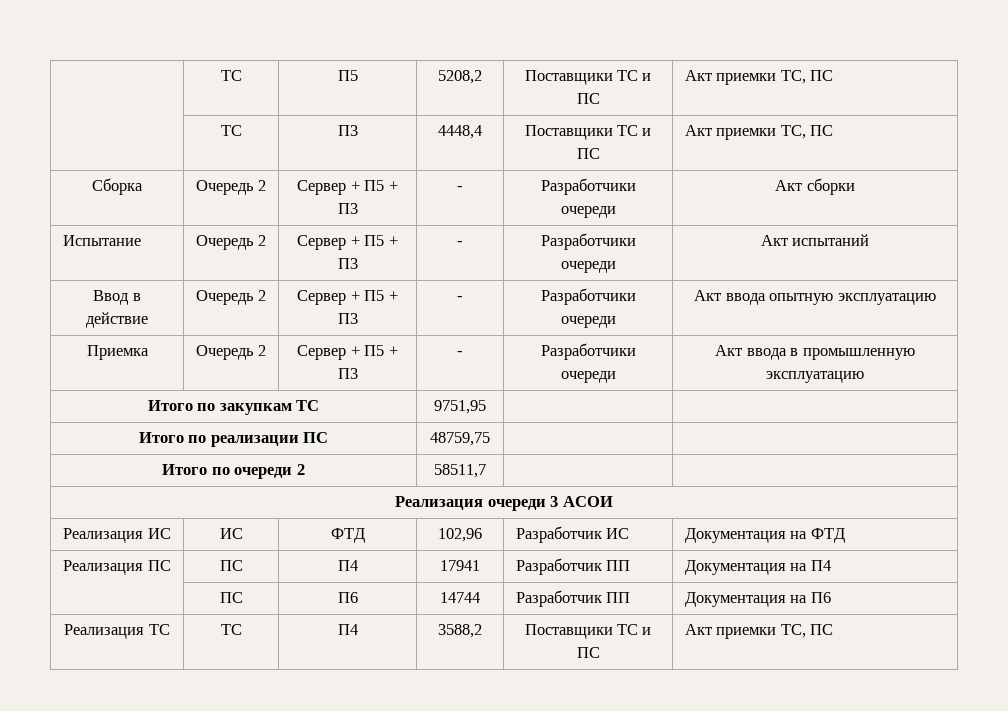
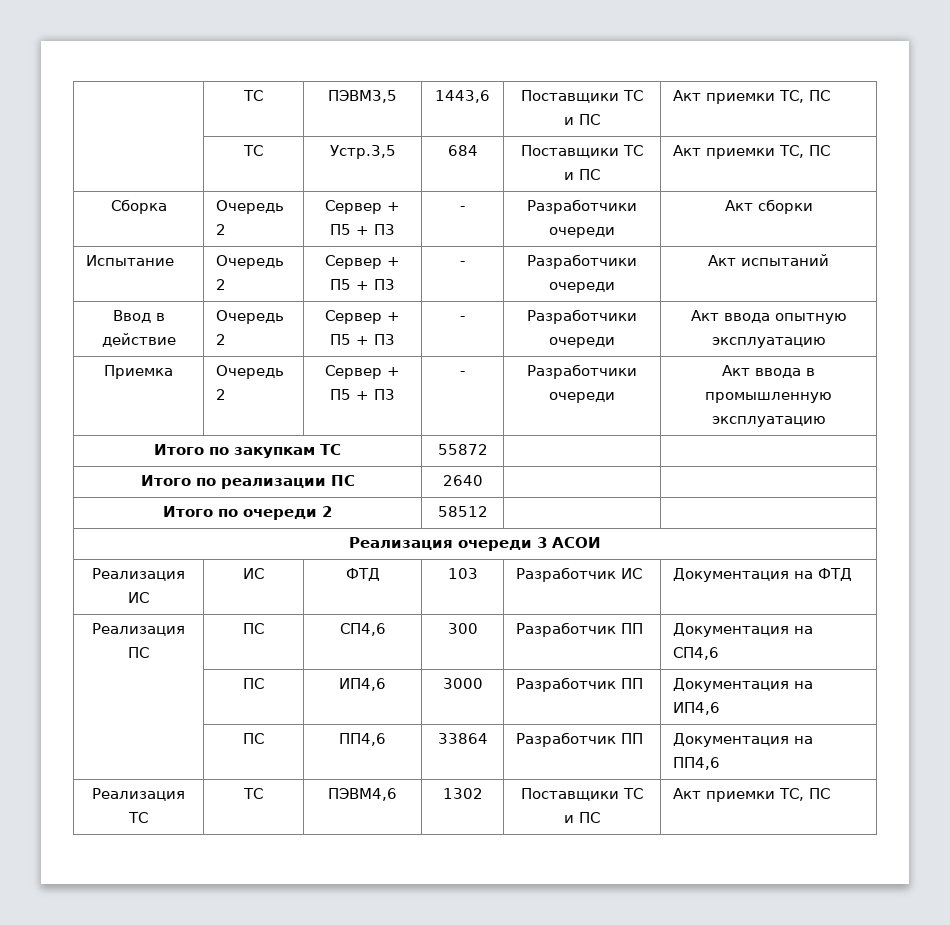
[220,70,242,81] [337,70,358,81] [438,70,482,84] | ТС | П5 | 5208,2 -> [243,90,263,101] [328,90,397,103] [435,90,490,103] | ТС | ПЭВМ3,5 | 1443,6
[337,125,358,136] [438,125,482,139] П3 | 4448,4 -> [329,145,396,159] [447,145,478,156] Устр.3,5 | 684
[434,400,486,414] 9751,95 -> [437,444,488,455] 55872
[430,432,490,446] 48759,75 -> [442,475,483,486] 2640
[434,464,486,478] 58511,7 -> [437,506,488,517] 58512
[438,528,482,542] 102,96 -> [447,568,478,579] 103
[337,560,358,571] [440,560,480,571] [515,558,631,575] [684,560,831,575] [219,592,243,603] [337,592,358,603] [440,592,480,603] [515,590,631,607] [684,592,831,607] П4 | 17941 | Разработчик ПП | Документация на П4 // | ПС | П6 | 14744 | Разработчик ПП | Документация на П6 -> [339,623,386,636] [447,623,478,634] [516,622,644,637] [673,623,814,637] [673,647,720,660] [243,678,264,689] [339,678,386,691] [442,678,483,689] [516,677,644,692] [673,678,814,692] [673,702,721,715] [243,733,264,744] [339,733,386,746] [437,733,488,744] [516,732,644,747] [673,733,814,747] [673,757,721,770] СП4,6 | 300 | Разработчик ПП | Документация на СП4,6 // | ПС | ИП4,6 | 3000 | Разработчик ПП | Документация на ИП4,6 // | ПС | ПП4,6 | 33864 | Разработчик ПП | Документация на ПП4,6
[337,624,358,635] [438,624,482,638] П4 | 3588,2 -> [328,788,397,801] [442,788,483,799] ПЭВМ4,6 | 1302

